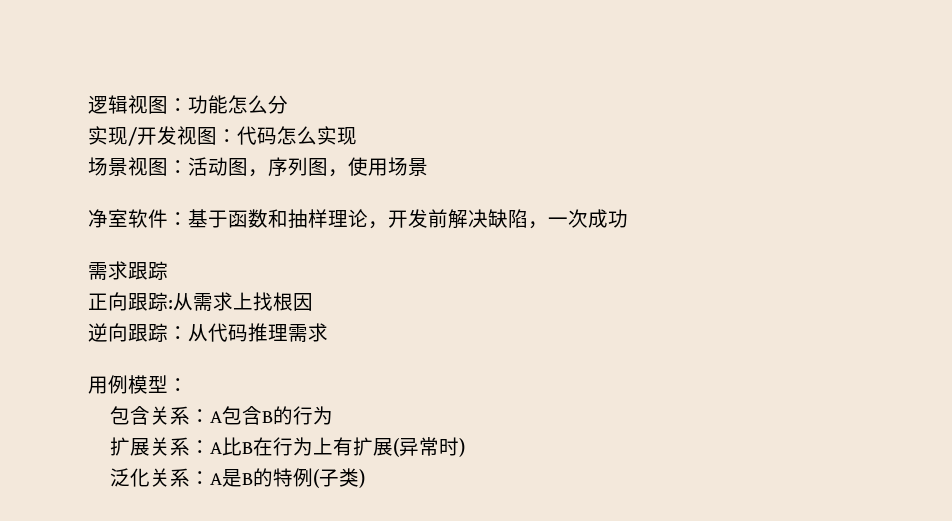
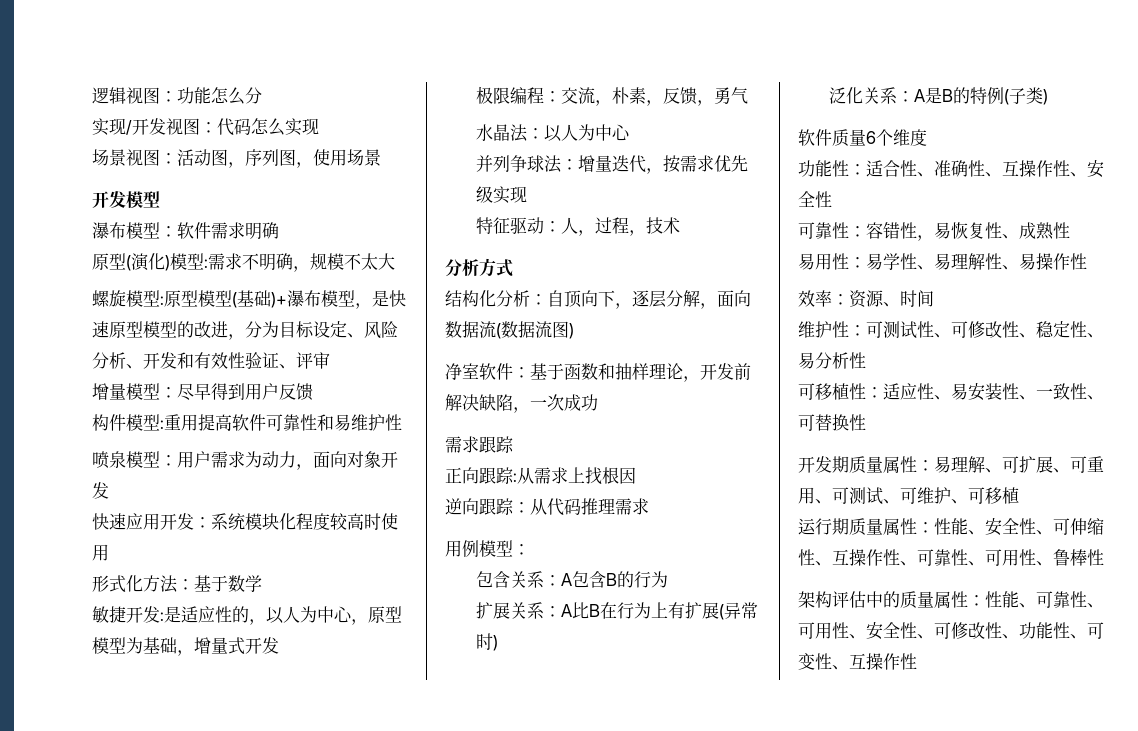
(428, 167) none -> [92,191,160,208] [92,222,279,240] [92,253,395,272] [92,290,406,309] [92,321,398,340] [92,352,330,369] [92,383,313,401] [92,414,402,431] [92,451,398,470] [92,482,109,499] [92,513,398,530] [92,544,109,561] [92,575,262,593] [92,606,402,625] [92,637,279,656] [475,86,748,106] [475,124,630,142] [475,155,748,174] [475,186,527,204] [475,217,680,236] [445,258,513,277] [445,290,751,309] [445,321,574,339] // 开发模型 // 瀑布模型：软件需求明确 // 原型(演化)模型:需求不明确，规模不太大 // 螺旋模型:原型模型(基础)+瀑布模型，是快速原型模型的改进，分为目标设定、风险分析、开发和有效性验证、评审 // 增量模型：尽早得到用户反馈 // 构件模型:重用提高软件可靠性和易维护性 // 喷泉模型：用户需求为动力，面向对象开发 // 快速应用开发：系统模块化程度较高时使用 // 形式化方法：基于数学 // 敏捷开发:是适应性的，以人为中心，原型模型为基础，增量式开发 // 极限编程：交流，朴素，反馈，勇气 // 水晶法：以人为中心 // 并列争球法：增量迭代，按需求优先级实现 // 特征驱动：人，过程，技术 // 分析方式 // 结构化分析：自顶向下，逐层分解，面向数据流(数据流图)
(366, 478) none -> [798,129,927,147] [798,160,1104,178] [798,191,832,208] [798,222,1070,241] [798,253,1087,270] [798,290,934,308] [798,321,1104,339] [798,352,866,369] [798,383,1104,401] [798,414,866,431] [798,456,1104,474] [798,487,1019,505] [798,518,1104,536] [798,549,1104,566] [798,591,1104,609] [798,622,1104,640] [798,653,917,670] // 软件质量6个维度 // 功能性：适合性、准确性、互操作性、安全性 // 可靠性：容错性，易恢复性、成熟性 // 易用性：易学性、易理解性、易操作性 // 效率：资源、时间 // 维护性：可测试性、可修改性、稳定性、易分析性 // 可移植性：适应性、易安装性、一致性、可替换性 // 开发期质量属性：易理解、可扩展、可重用、可测试、可维护、可移植 // 运行期质量属性：性能、安全性、可伸缩性、互操作性、可靠性、可用性、鲁棒性 // 架构评估中的质量属性：性能、可靠性、可用性、安全性、可修改性、功能性、可变性、互操作性

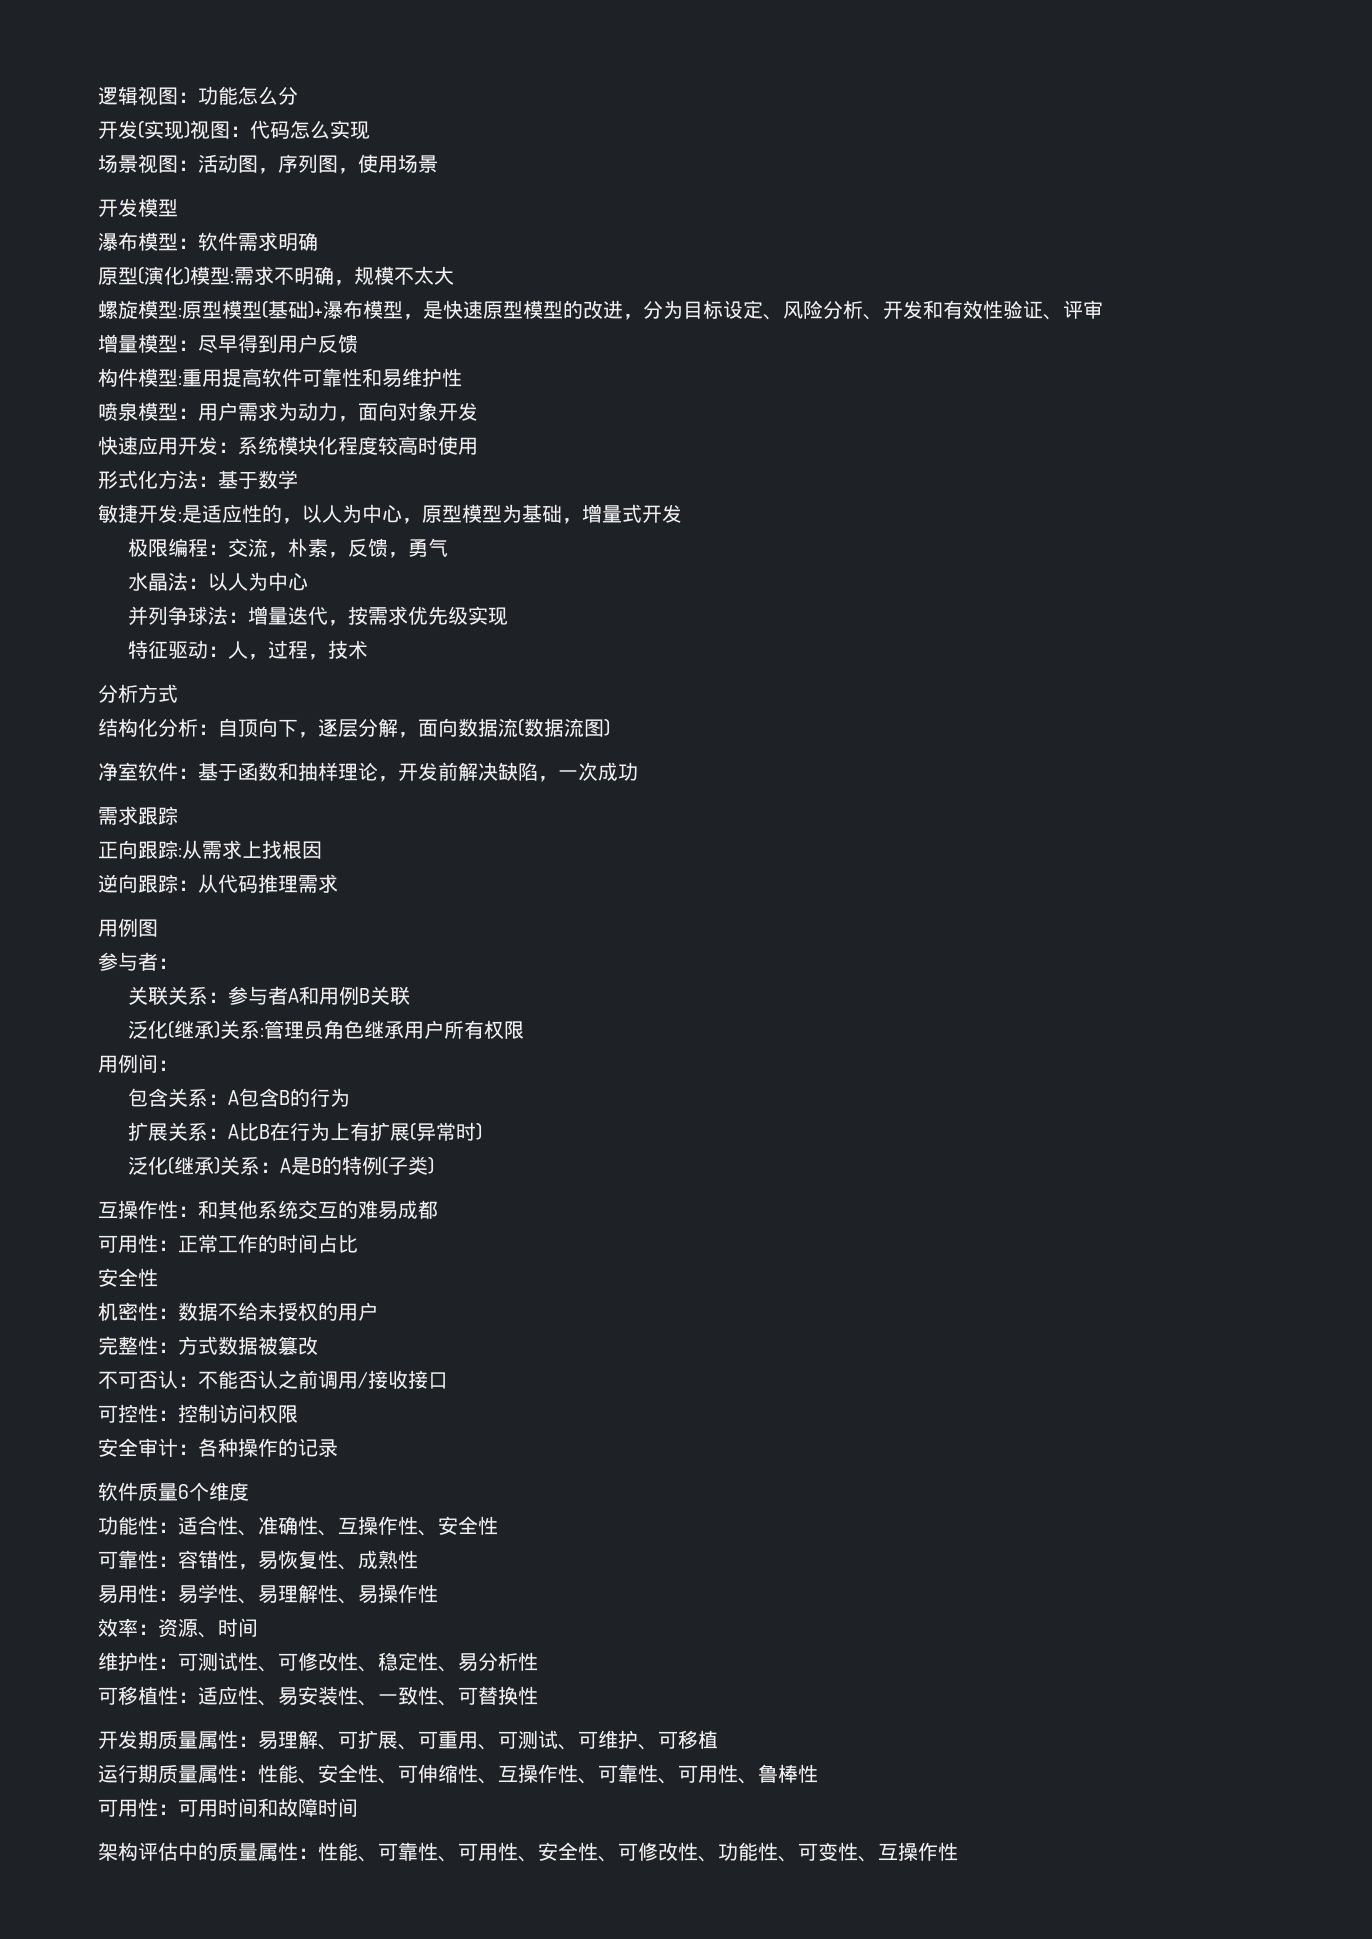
[92,118,166,136] 实现/开发 -> [98,120,190,140] 开发(实现)
[479,540,513,557] 模型 -> [138,919,158,937] [98,952,178,971] [128,986,411,1005] [128,1020,525,1040] [98,1054,158,1073] 图 // 参与者： // 关联关系：参与者A和用例B关联 // 泛化(继承)关系:管理员角色继承用户所有权限 // 用例间
(863, 95) none -> [168,1156,221,1175] (继承)
(1048, 97) none -> [98,1200,438,1220] [98,1234,358,1253] [98,1268,158,1287] [98,1302,378,1321] [98,1336,318,1355] [98,1370,448,1389] [98,1404,298,1423] [98,1438,338,1457] // 互操作性：和其他系统交互的难易成都 // 可用性：正常工作的时间占比 // 安全性 // 机密性：数据不给未授权的用户 // 完整性：方式数据被篡改 // 不可否认：不能否认之前调用/接收接口 // 可控性：控制访问权限 // 安全审计：各种操作的记录
(1104, 557) none -> [98,1798,358,1817] // 可用性：可用时间和故障时间

